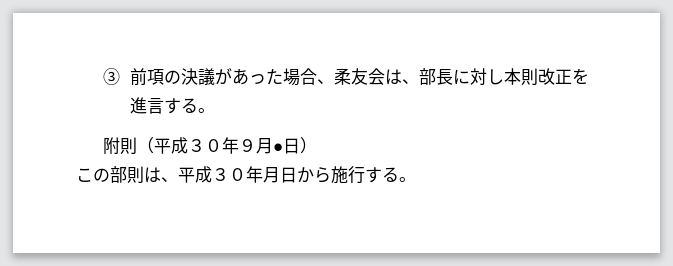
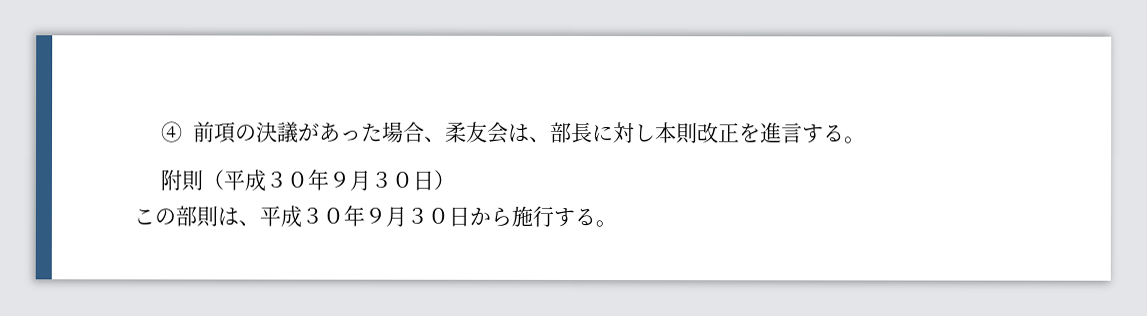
[102,68,120,85] ③ -> [161,121,184,143] ④
[272,143,283,152] ● -> [370,171,414,188] ３０
[263,167,280,183] 月 -> [364,206,449,227] ９月３０

